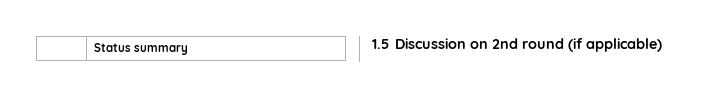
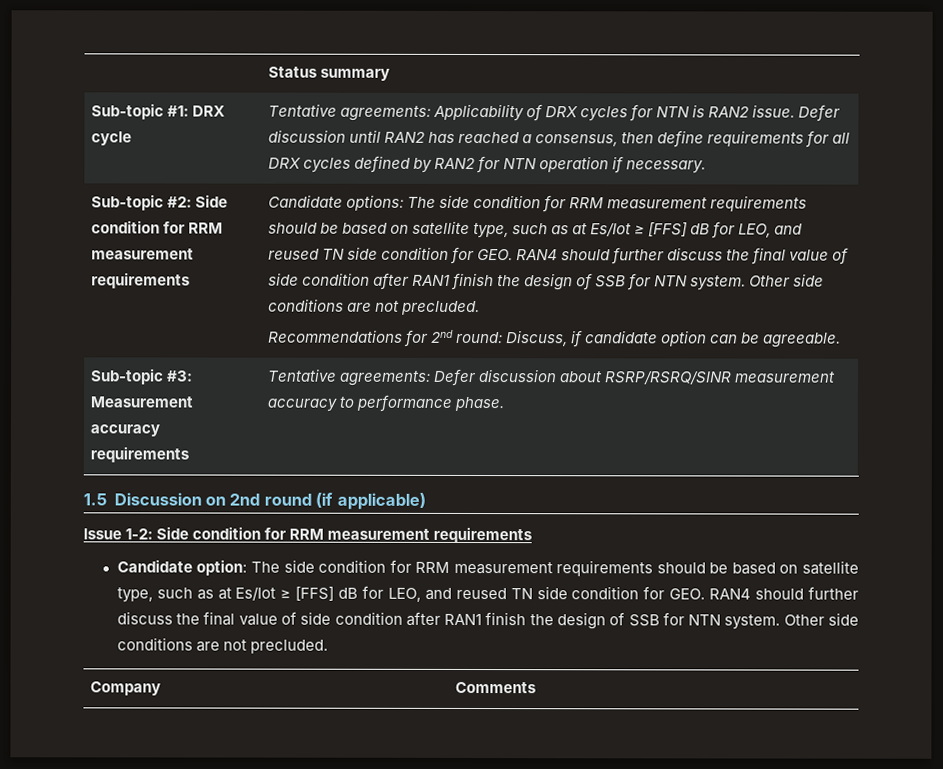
(189, 50) none -> [90,103,225,120] [90,131,132,146] [267,103,841,122] [267,129,851,148] [267,155,707,174] [90,194,228,211] [90,220,223,234] [90,248,194,260] [90,272,190,289] [267,194,807,213] [267,220,804,239] [267,246,850,265] [267,272,825,291] [267,298,480,316] [267,329,842,348] [89,368,193,385] [89,396,193,408] [89,424,160,437] [89,446,189,463] [267,368,836,387] [266,394,504,412] // Sub-topic #1: DRX cycle | Tentative agreements: Applicability of DRX cycles for NTN is RAN2 issue. Defer discussion until RAN2 has reached a consensus, then define requirements for all DRX cycles defined by RAN2 for NTN operation if necessary. // Sub-topic #2: Side condition for RRM measurement requirements | Candidate options: The side condition for RRM measurement requirements should be based on satellite type, such as at Es/Iot ≥ [FFS] dB for LEO, and reused TN side condition for GEO. RAN4 should further discuss the final value of side condition after RAN1 finish the design of SSB for NTN system. Other side conditions are not precluded. // Recommendations for 2nd round: Discuss, if candidate option can be agreeable. // Sub-topic #3: Measurement accuracy requirements | Tentative agreements: Defer discussion about RSRP/RSRQ/SINR measurement accuracy to performance phase.
(662, 45) none -> [83,526,533,544] [116,559,859,577] [116,585,860,603] [116,611,859,630] [116,637,329,654] [89,681,161,696] [454,681,536,694] // Issue 1-2: Side condition for RRM measurement requirements // Candidate option: The side condition for RRM measurement requirements should be based on satellite type, such as at Es/Iot ≥ [FFS] dB for LEO, and reused TN side condition for GEO. RAN4 should further discuss the final value of side condition after RAN1 finish the design of SSB for NTN system. Other side conditions are not precluded. // Company | Comments

